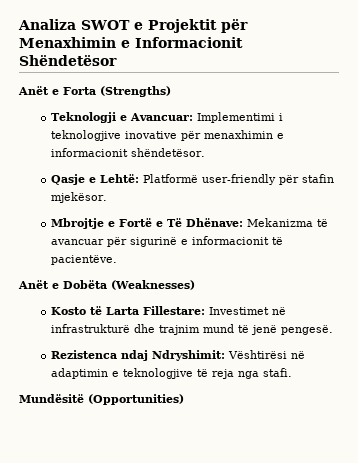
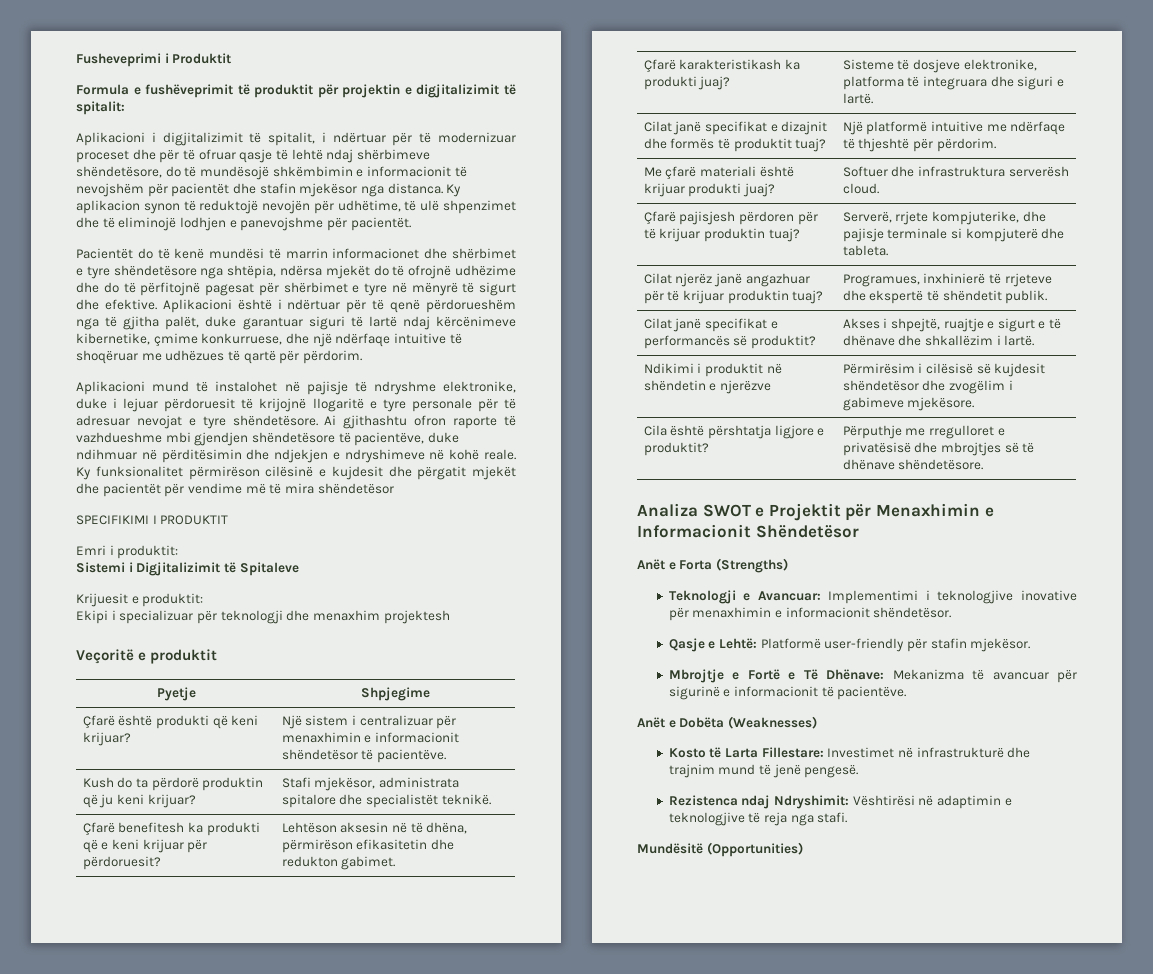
(18, 24) none -> [76,53,232,67] [76,84,516,98] [76,101,125,115] [76,132,516,146] [76,149,430,163] [76,166,467,180] [76,183,462,197] [76,200,516,214] [76,217,411,231] [76,248,516,259] [76,265,516,279] [76,282,516,296] [76,299,517,313] [76,316,517,330] [76,333,462,347] [76,350,362,364] [76,381,516,395] [76,398,516,412] [76,415,517,429] [76,432,459,446] [76,449,516,463] [76,466,516,480] [76,483,394,497] [76,515,229,525] [76,545,179,559] [76,562,299,576] [76,593,204,607] [76,610,450,624] [76,649,218,664] [156,687,196,701] [360,687,430,701] [82,715,259,729] [82,732,131,746] [281,715,457,729] [281,732,459,743] [281,749,446,763] [82,777,264,791] [82,794,196,808] [281,777,459,791] [281,794,491,808] [82,822,260,836] [82,839,208,853] [82,856,161,870] [281,822,468,834] [281,839,454,853] [281,856,396,870] [643,59,800,73] [643,76,731,90] [842,59,1037,73] [842,76,1064,90] [842,93,873,104] [643,121,828,135] [643,138,827,152] [842,121,1066,135] [842,138,996,152] [643,166,794,180] [643,183,775,197] [842,166,1069,177] [842,183,879,194] [643,211,818,225] [643,228,800,242] [842,211,1046,225] [842,228,1065,242] [842,245,888,256] [643,273,810,287] [643,290,824,304] [842,273,1052,287] [842,290,1048,304] [643,318,778,332] [643,335,816,349] [842,318,1062,332] [842,335,1035,346] [643,363,782,377] [643,380,771,394] [842,363,1046,377] [842,380,1013,394] [842,397,975,411] [643,425,825,439] [643,442,709,456] [842,425,1005,439] [842,442,1035,456] [842,459,984,470] Fusheveprimi i Produktit // Formula e fushëveprimit të produktit për projektin e digjitalizimit të spitalit: // Aplikacioni i digjitalizimit të spitalit, i ndërtuar për të modernizuar proceset dhe për të ofruar qasje të lehtë ndaj shërbimeve shëndetësore, do të mundësojë shkëmbimin e informacionit të nevojshëm për pacientët dhe stafin mjekësor nga distanca. Ky aplikacion synon të reduktojë nevojën për udhëtime, të ulë shpenzimet dhe të eliminojë lodhjen e panevojshme për pacientët. // Pacientët do të kenë mundësi të marrin informacionet dhe shërbimet e tyre shëndetësore nga shtëpia, ndërsa mjekët do të ofrojnë udhëzime dhe do të përfitojnë pagesat për shërbimet e tyre në mënyrë të sigurt dhe efektive. Aplikacioni është i ndërtuar për të qenë përdorueshëm nga të gjitha palët, duke garantuar siguri të lartë ndaj kërcënimeve kibernetike, çmime konkurruese, dhe një ndërfaqe intuitive të shoqëruar me udhëzues të qartë për përdorim. // Aplikacioni mund të instalohet në pajisje të ndryshme elektronike, duke i lejuar përdoruesit të krijojnë llogaritë e tyre personale për të adresuar nevojat e tyre shëndetësore. Ai gjithashtu ofron raporte të vazhdueshme mbi gjendjen shëndetësore të pacientëve, duke ndihmuar në përditësimin dhe ndjekjen e ndryshimeve në kohë reale. Ky funksionalitet përmirëson cilësinë e kujdesit dhe përgatit mjekët dhe pacientët për vendime më të mira shëndetësor // SPECIFIKIMI I PRODUKTIT // Emri i produktit: // Sistemi i Digjitalizimit të Spitaleve // Krijuesit e produktit: // Ekipi i specializuar për teknologji dhe menaxhim projektesh // Veçoritë e produktit // Pyetje | Shpjegime // Çfarë është produkti që keni krijuar? | Një sistem i centralizuar për menaxhimin e informacionit shëndetësor të pacientëve. // Kush do ta përdorë produktin që ju keni krijuar? | Stafi mjekësor, administrata spitalore dhe specialistët teknikë. // Çfarë benefitesh ka produkti që e keni krijuar për përdoruesit? | Lehtëson aksesin në të dhëna, përmirëson efikasitetin dhe redukton gabimet. // Çfarë karakteristikash ka produkti juaj? | Sisteme të dosjeve elektronike, platforma të integruara dhe siguri e lartë. // Cilat janë specifikat e dizajnit dhe formës të produktit tuaj? | Një platformë intuitive me ndërfaqe të thjeshtë për përdorim. // Me çfarë materiali është krijuar produkti juaj? | Softuer dhe infrastruktura serverësh cloud. // Çfarë pajisjesh përdoren për të krijuar produktin tuaj? | Serverë, rrjete kompjuterike, dhe pajisje terminale si kompjuterë dhe tableta. // Cilat njerëz janë angazhuar për të krijuar produktin tuaj? | Programues, inxhinierë të rrjeteve dhe ekspertë të shëndetit publik. // Cilat janë specifikat e performancës së produktit? | Akses i shpejtë, ruajtje e sigurt e të dhënave dhe shkallëzim i lartë. // Ndikimi i produktit në shëndetin e njerëzve | Përmirësim i cilësisë së kujdesit shëndetësor dhe zvogëlim i gabimeve mjekësore. // Cila është përshtatja ligjore e produktit? | Përputhje me rregulloret e privatësisë dhe mbrojtjes së të dhënave shëndetësore. //

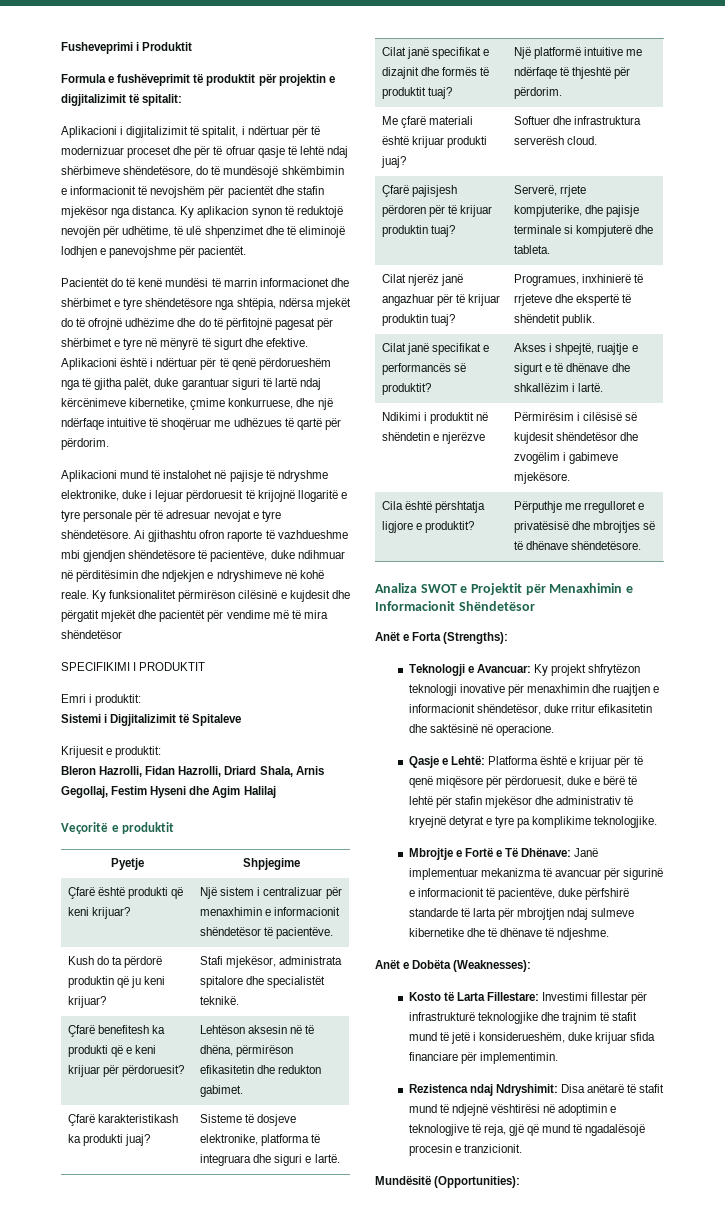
[76,610,450,624] Ekipi i specializuar për teknologji dhe menaxhim projektesh -> [61,766,324,777] [61,786,276,798] Bleron Hazrolli, Fidan Hazrolli, Driard Shala, Arnis Gegollaj, Festim Hyseni dhe Agim Halilaj
[715,558,788,573] (Strengths) -> [443,632,509,644] (Strengths):
[828,590,1077,604] [668,607,952,621] [668,638,1031,652] Implementimi i teknologjive inovative për menaxhimin e informacionit shëndetësor. // Qasje e Lehtë: Platformë user-friendly për stafin mjekësor. -> [533,664,641,676] [408,684,660,696] [408,704,653,715] [408,724,554,736] [408,755,643,768] [408,776,638,788] [408,796,634,808] [408,816,658,828] Ky projekt shfrytëzon teknologji inovative për menaxhimin dhe ruajtjen e informacionit shëndetësor, duke rritur efikasitetin dhe saktësinë në operacione. // Qasje e Lehtë: Platforma është e krijuar për të qenë miqësore për përdoruesit, duke e bërë të lehtë për stafin mjekësor dhe administrativ të kryejnë detyrat e tyre pa komplikime teknologjike.
[892,669,964,680] Mekanizma -> [574,848,599,857] [408,868,541,880] Janë implementuar mekanizma
[837,686,907,700] pacientëve. -> [497,888,630,900] [408,908,635,920] [408,928,610,940] pacientëve, duke përfshirë standarde të larta për mbrojtjen ndaj sulmeve kibernetike dhe të dhënave të ndjeshme.
[727,716,817,729] (Weaknesses) -> [453,960,532,972] (Weaknesses):
[827,747,1031,758] [668,764,859,778] [668,795,1012,809] [668,812,848,826] Investimet në infrastrukturë dhe trajnim mund të jenë pengesë. // Rezistenca ndaj Ndryshimit: Vështirësi në adaptimin e teknologjive të reja nga stafi. -> [542,992,648,1004] [408,1012,638,1024] [408,1032,656,1044] [408,1052,558,1064] [408,1084,665,1096] [408,1104,617,1116] [408,1124,646,1136] [408,1144,522,1156] Investimi fillestar për infrastrukturë teknologjike dhe trajnim të stafit mund të jetë i konsiderueshëm, duke krijuar sfida financiare për implementimin. // Rezistenca ndaj Ndryshimit: Disa anëtarë të stafit mund të ndjejnë vështirësi në adoptimin e teknologjive të reja, gjë që mund të ngadalësojë procesin e tranzicionit.
[706,842,803,857] (Opportunities) -> [434,1176,521,1188] (Opportunities):

